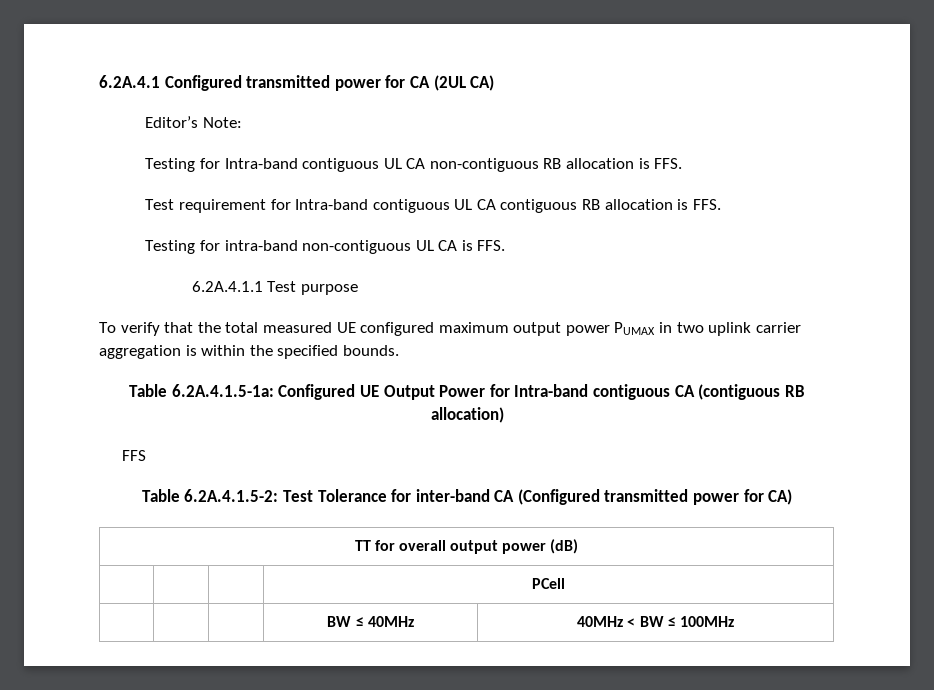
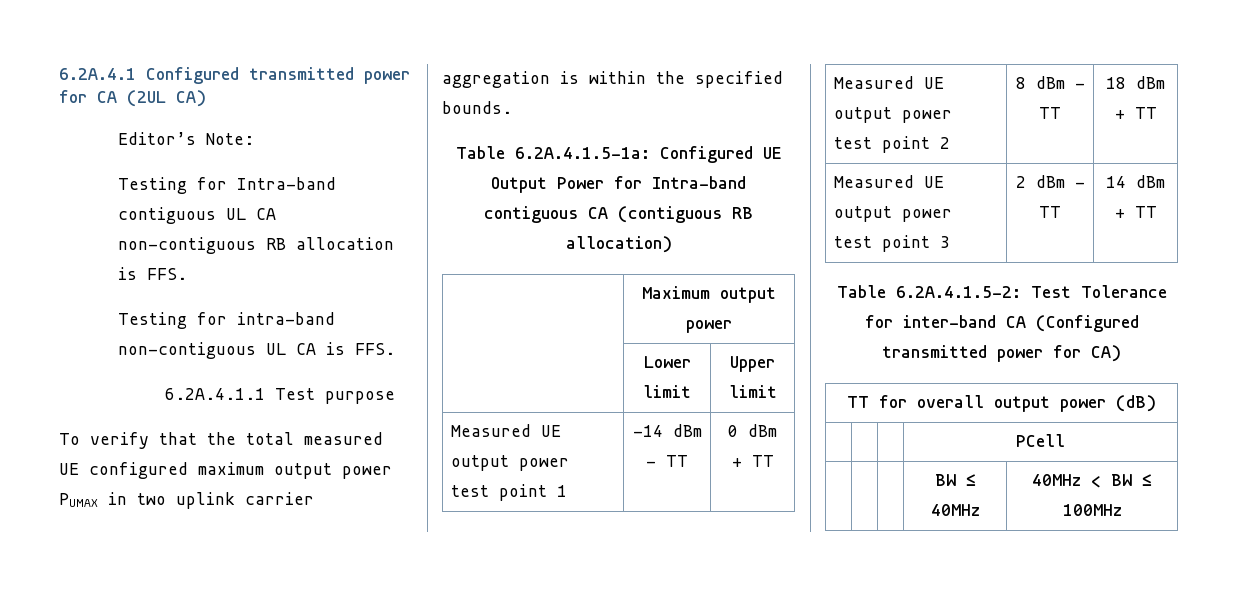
[145,199,721,213] // Test requirement for Intra-band contiguous UL CA contiguous RB allocation is FFS. -> (187, 274) none
[122,450,147,461] // FFS -> [642,286,776,303] [686,320,732,333] [643,356,691,368] [643,385,691,398] [730,356,775,372] [728,385,777,398] [450,424,561,437] [450,455,569,471] [450,484,567,501] [632,424,702,437] [646,455,688,467] [728,424,777,437] [731,455,774,467] [833,76,944,89] [833,107,952,123] [833,136,950,153] [1015,76,1085,89] [1039,107,1061,119] [1106,76,1165,89] [1114,107,1157,119] [833,175,944,188] [833,206,952,222] [833,235,950,252] [1015,175,1085,188] [1039,206,1061,218] [1106,175,1165,188] [1114,206,1157,218] // | Maximum output power // | Lower limit | Upper limit // Measured UE output power test point 1 | -14 dBm - TT | 0 dBm + TT // Measured UE output power test point 2 | 8 dBm - TT | 18 dBm + TT // Measured UE output power test point 3 | 2 dBm - TT | 14 dBm + TT

